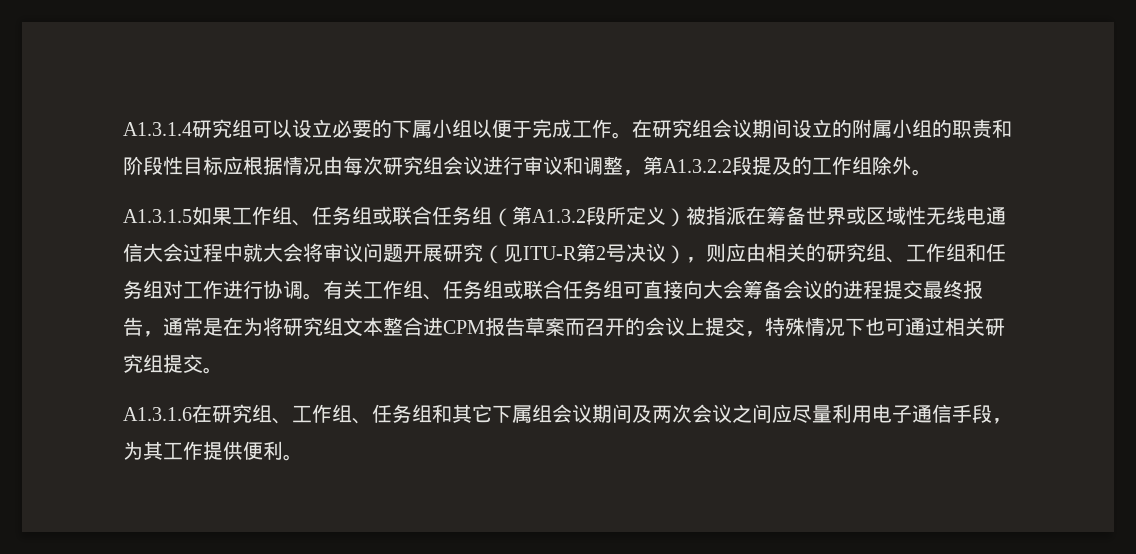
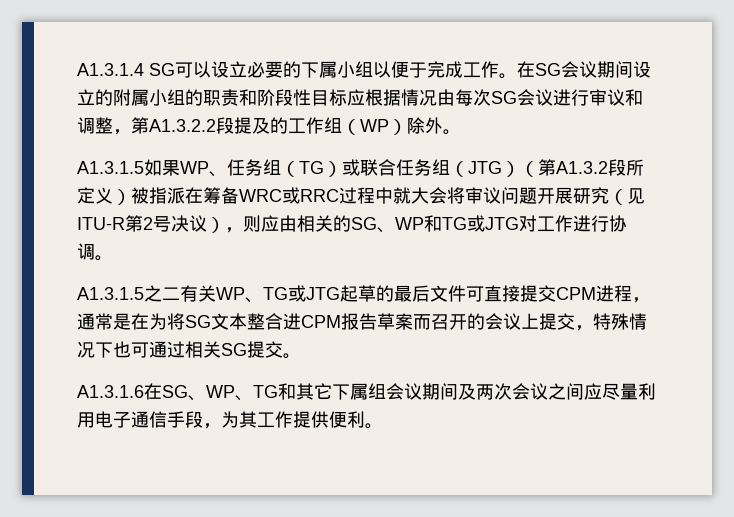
[192,119,252,138] 研究组 -> [149,63,175,76] SG
[652,119,712,138] 研究组 -> [535,63,561,76] SG
[383,156,443,175] 研究组 -> [491,91,517,104] SG
(872, 165) none -> [342,119,407,135] （WP）
[232,206,372,226] 工作组、任务组 -> [180,159,342,177] WP、任务组（TG）
(512, 217) none -> [468,161,538,177] JTG）（
[806,206,1006,225] [123,243,183,262] 世界或区域性无线电通信大会 -> [239,187,339,204] WRC或RRC
[826,243,1006,263] [123,280,163,299] 研究组、工作组和任务组 -> [351,215,519,233] SG、WP和TG或JTG
[323,280,983,300] [123,317,143,336] 有关工作组、任务组或联合任务组可直接向大会筹备会议的进程提交最终报告 -> [77,285,632,303] // A1.3.1.5之二有关WP、TG或JTG起草的最后文件可直接提交CPM进程
[283,317,343,336] 研究组 -> [185,315,211,328] SG
[985,318,1005,336] [123,354,163,373] 研究组 -> [221,343,247,356] SG
[212,404,432,424] 研究组、工作组、任务组 -> [162,385,278,401] SG、WP、TG

